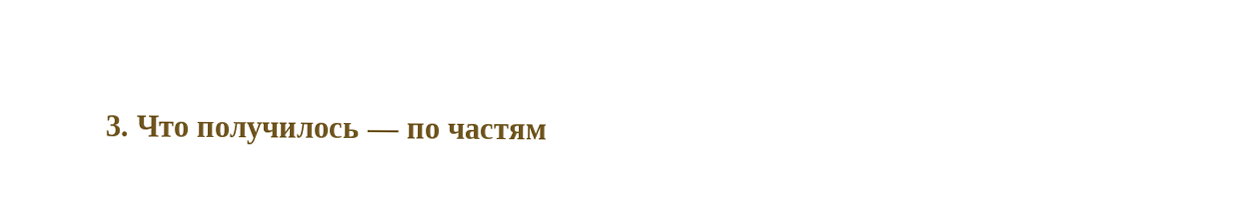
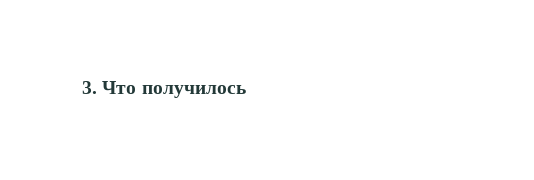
[365,123,548,140] — по частям -> (246, 91) none

